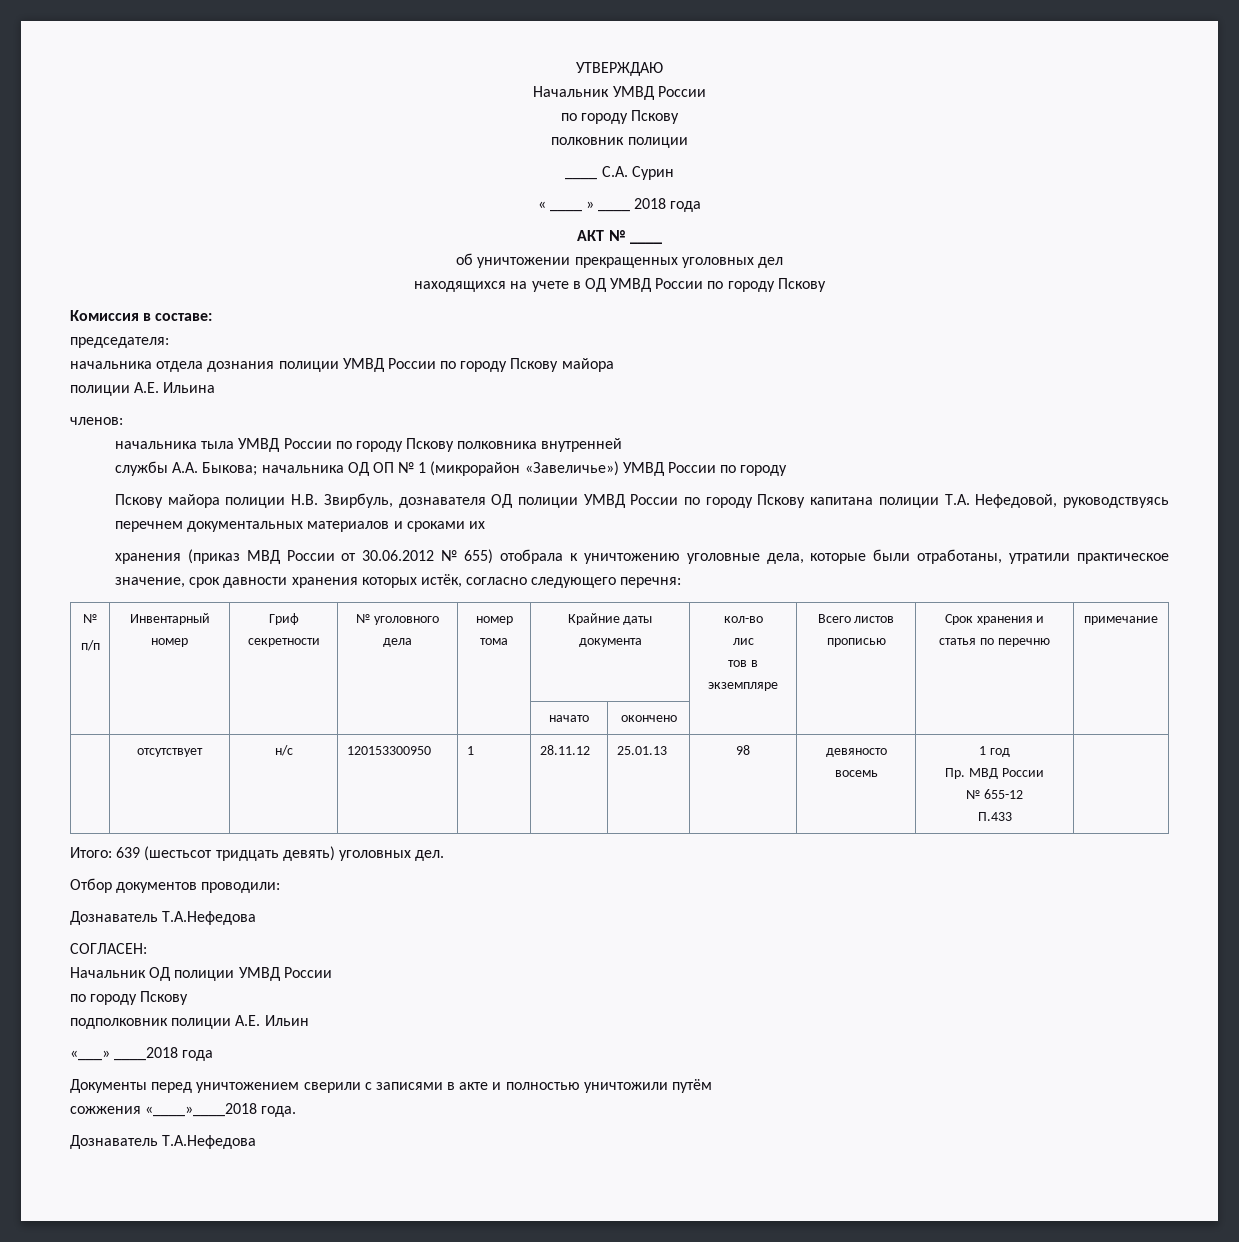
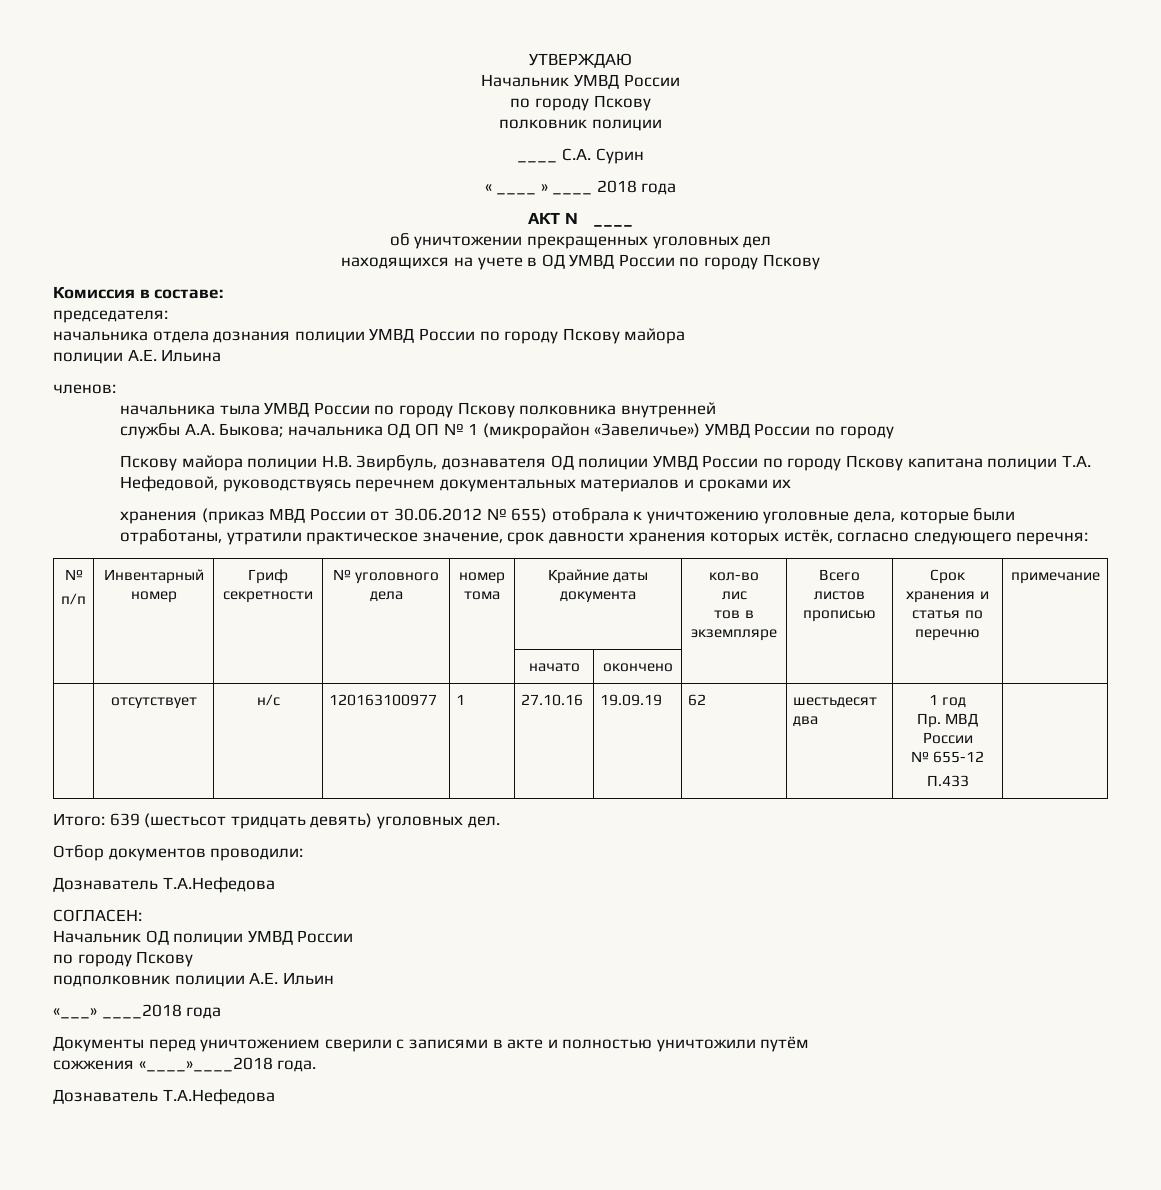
[346,746,431,755] [466,746,474,755] [539,745,590,755] [616,746,667,755] [735,745,750,755] [825,748,887,757] [834,770,878,777] 120153300950 | 1 | 28.11.12 | 25.01.13 | 98 | девяносто восемь -> [329,694,438,706] [456,694,466,705] [521,694,584,706] [600,694,663,706] [688,694,707,706] [793,697,878,708] [793,716,819,727] 120163100977 | 1 | 27.10.16 | 19.09.19 | 62 | шестьдесят два

